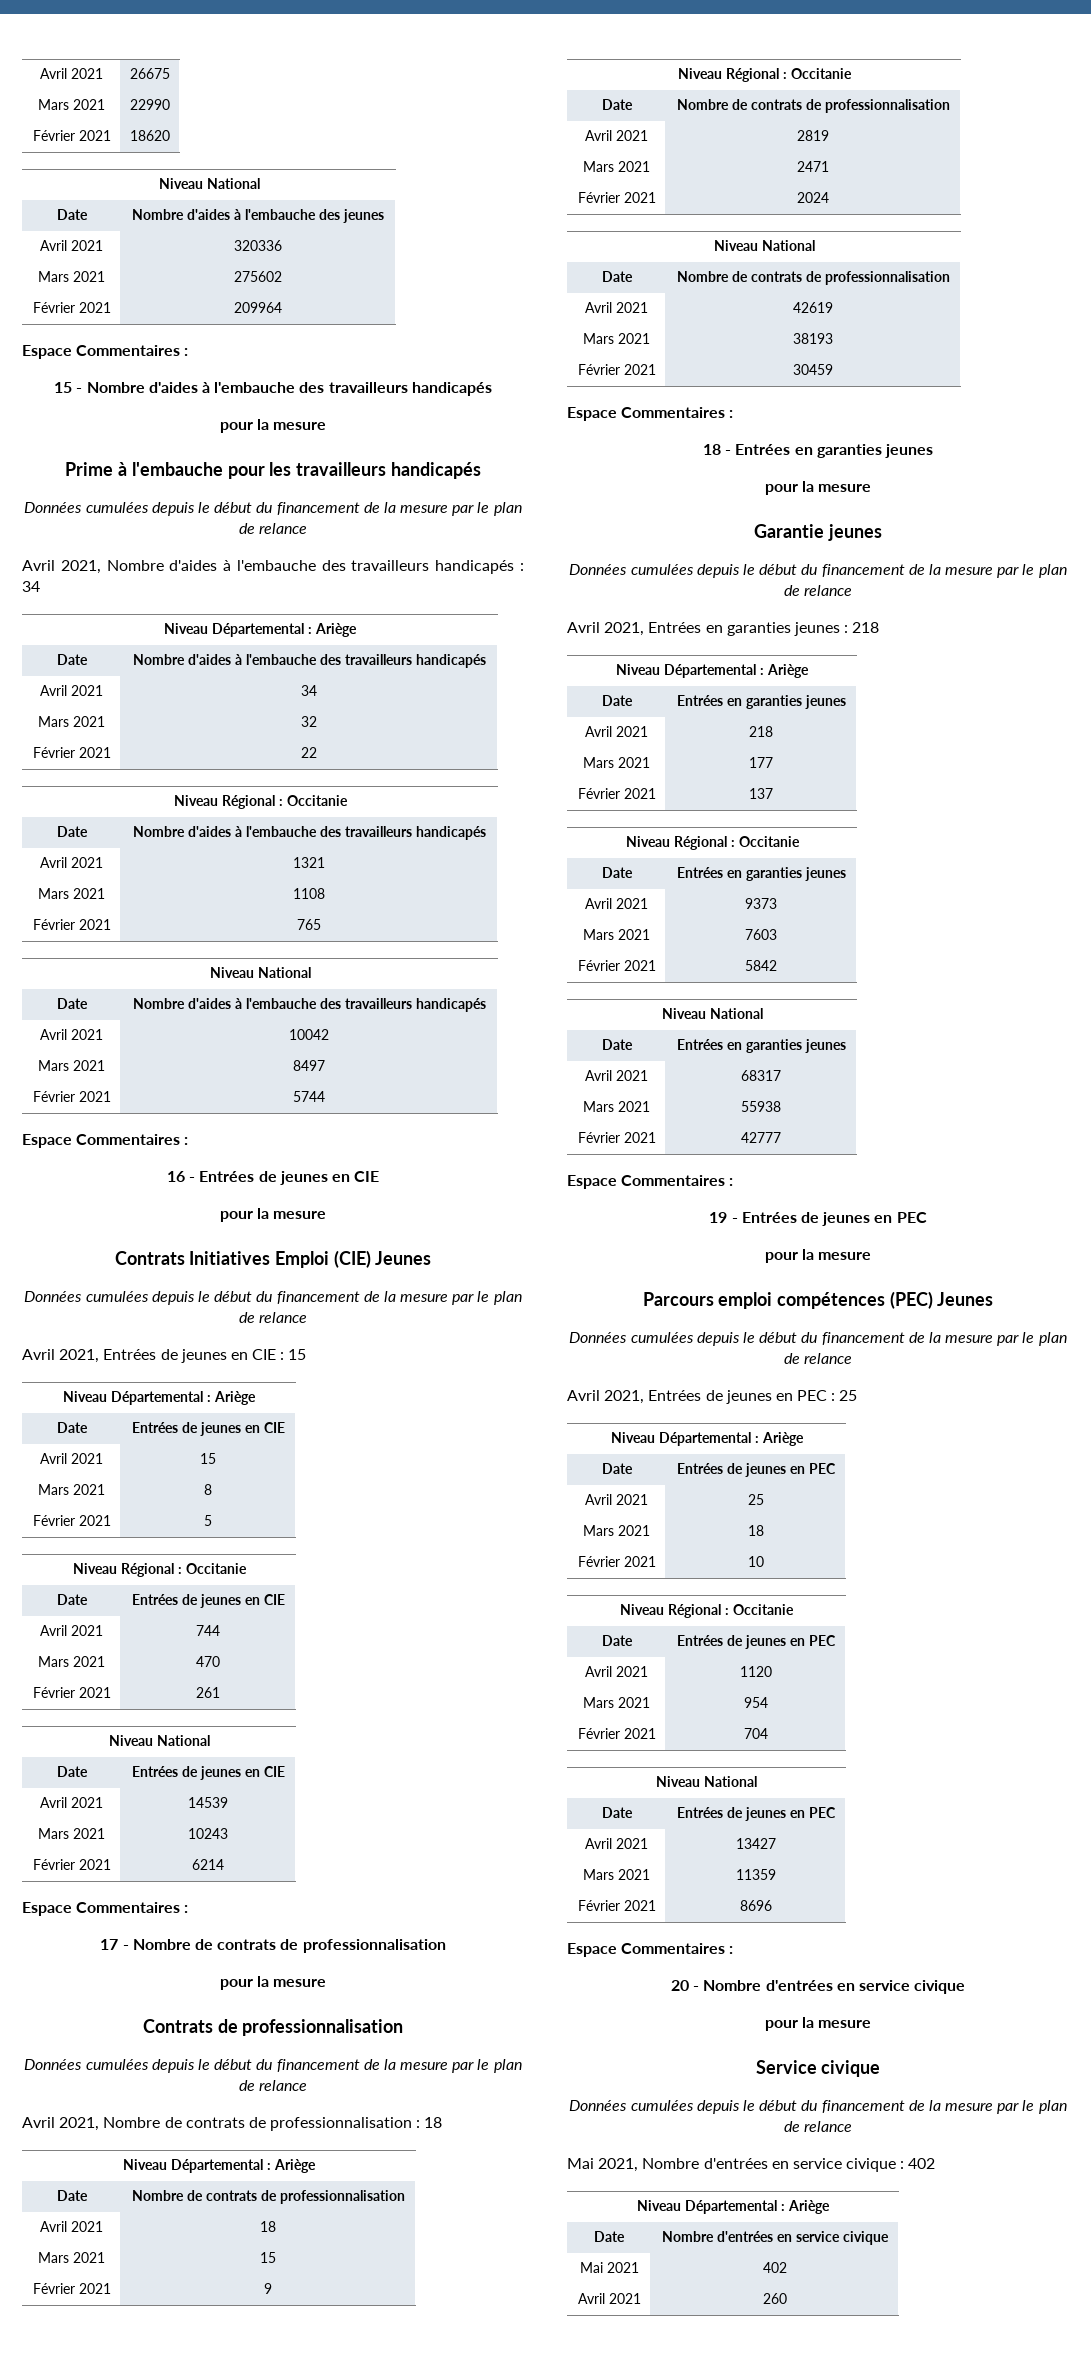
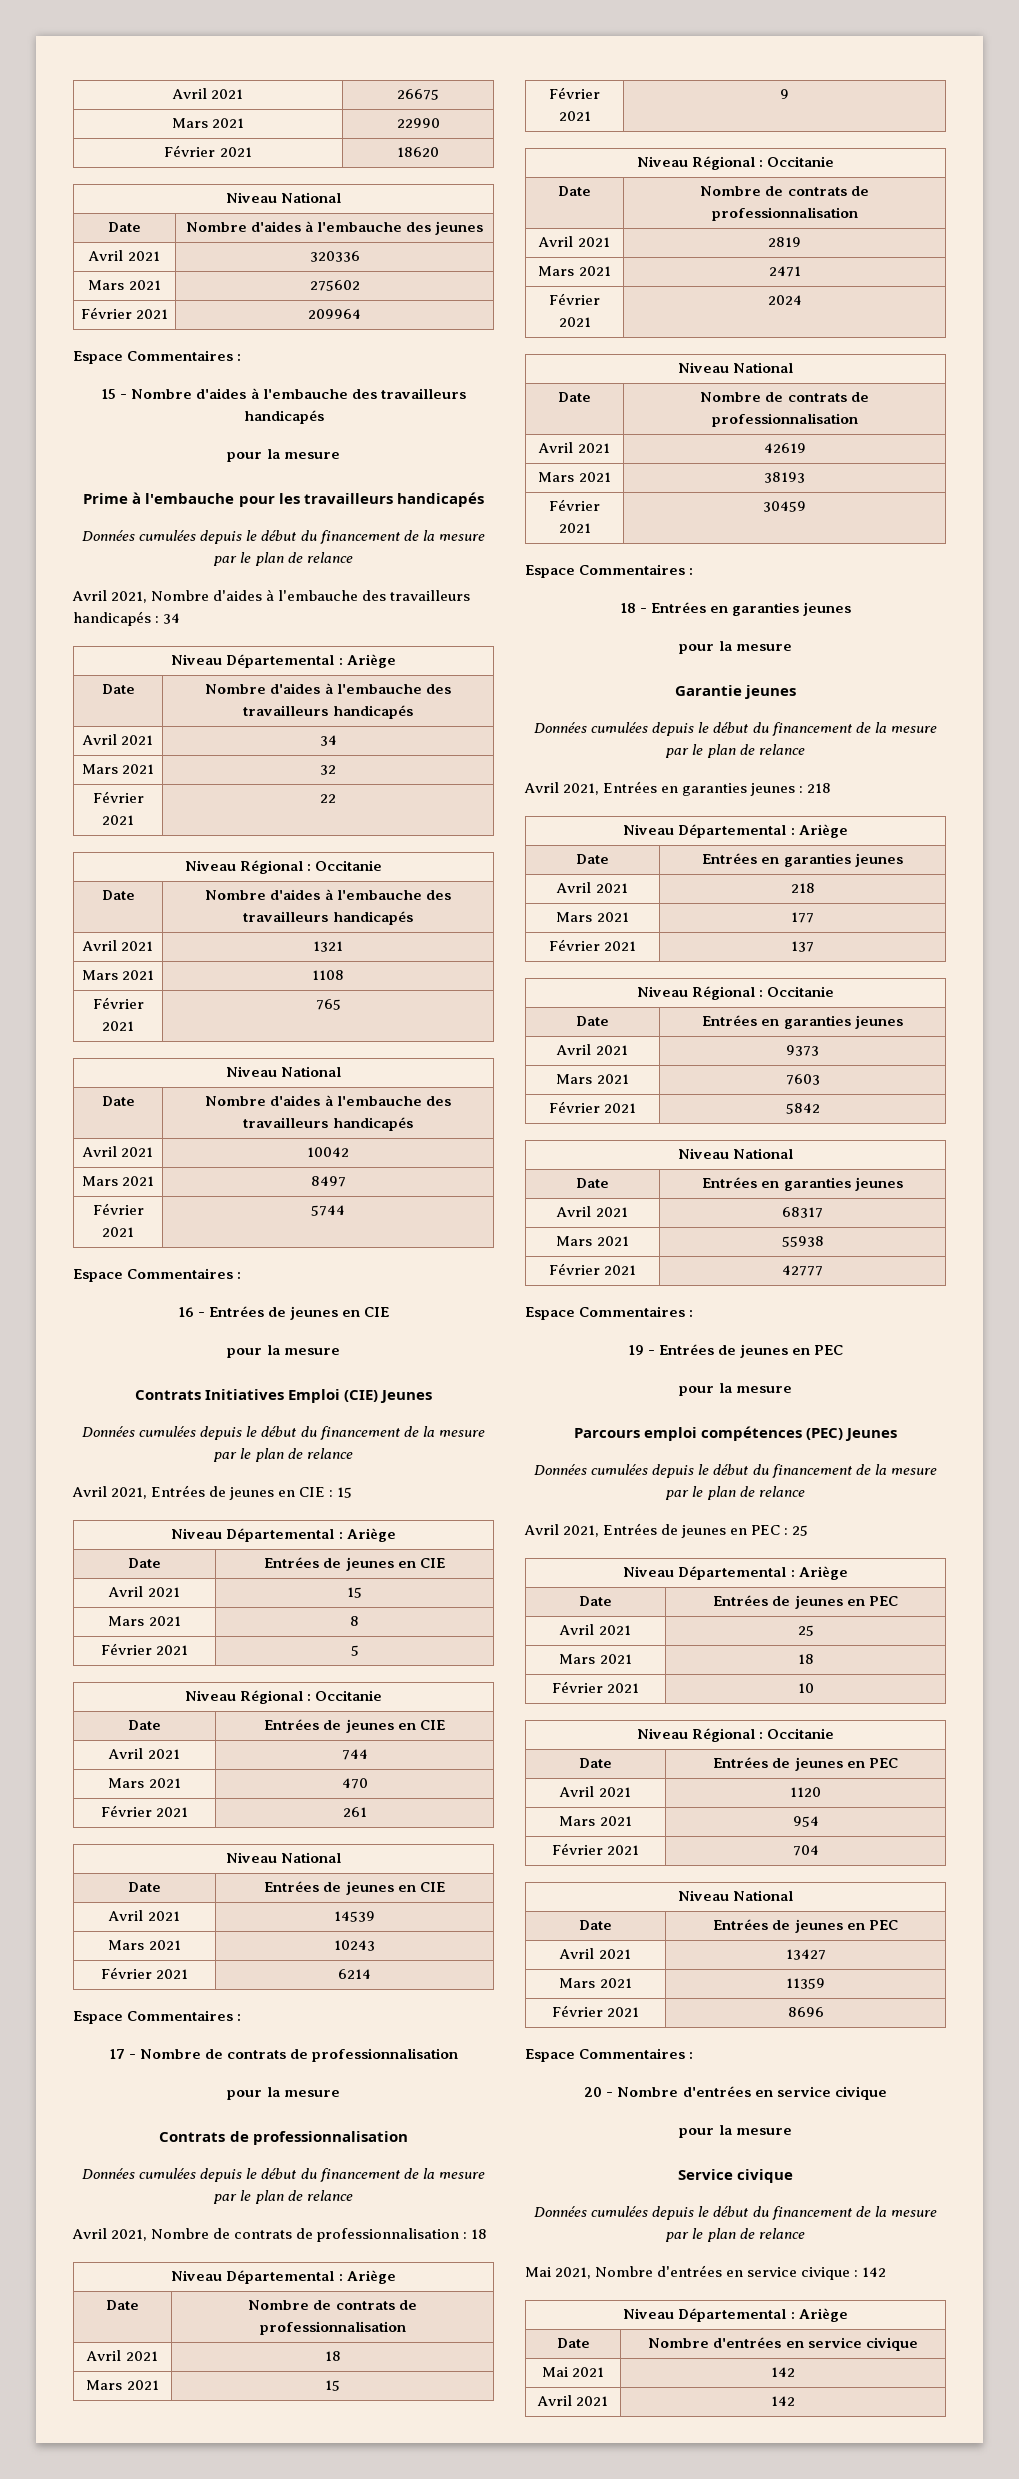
[908,2158,936,2169] 402 -> [862,2267,887,2277] 142
[762,2262,787,2273] [577,2293,641,2304] [762,2293,787,2304] 402 // Avril 2021 | 260 -> [771,2367,795,2377] [536,2395,609,2406] [771,2396,795,2406] 142 // Avril 2021 | 142

